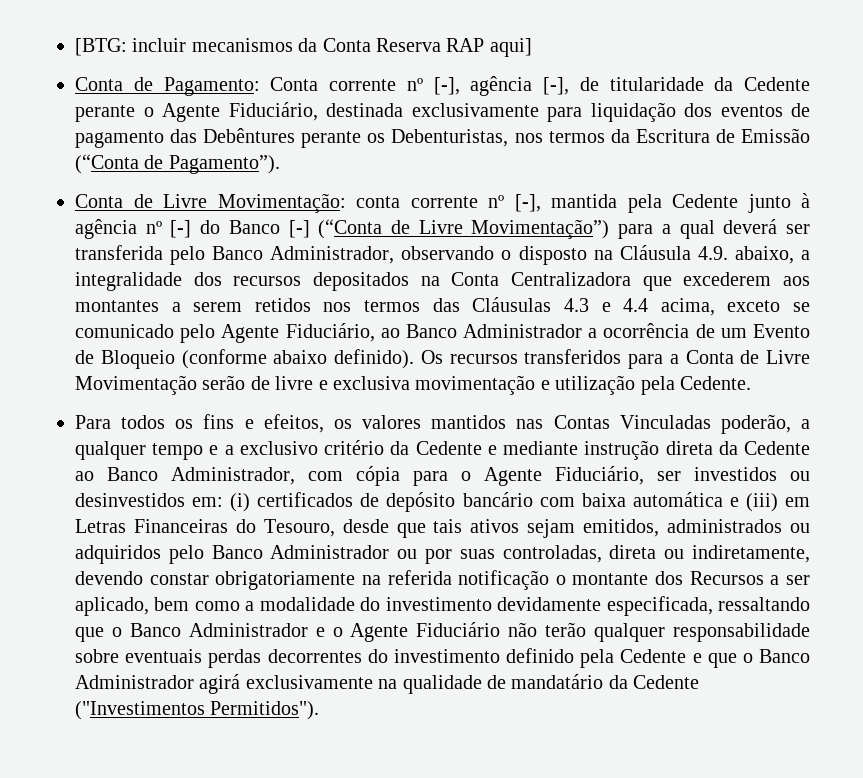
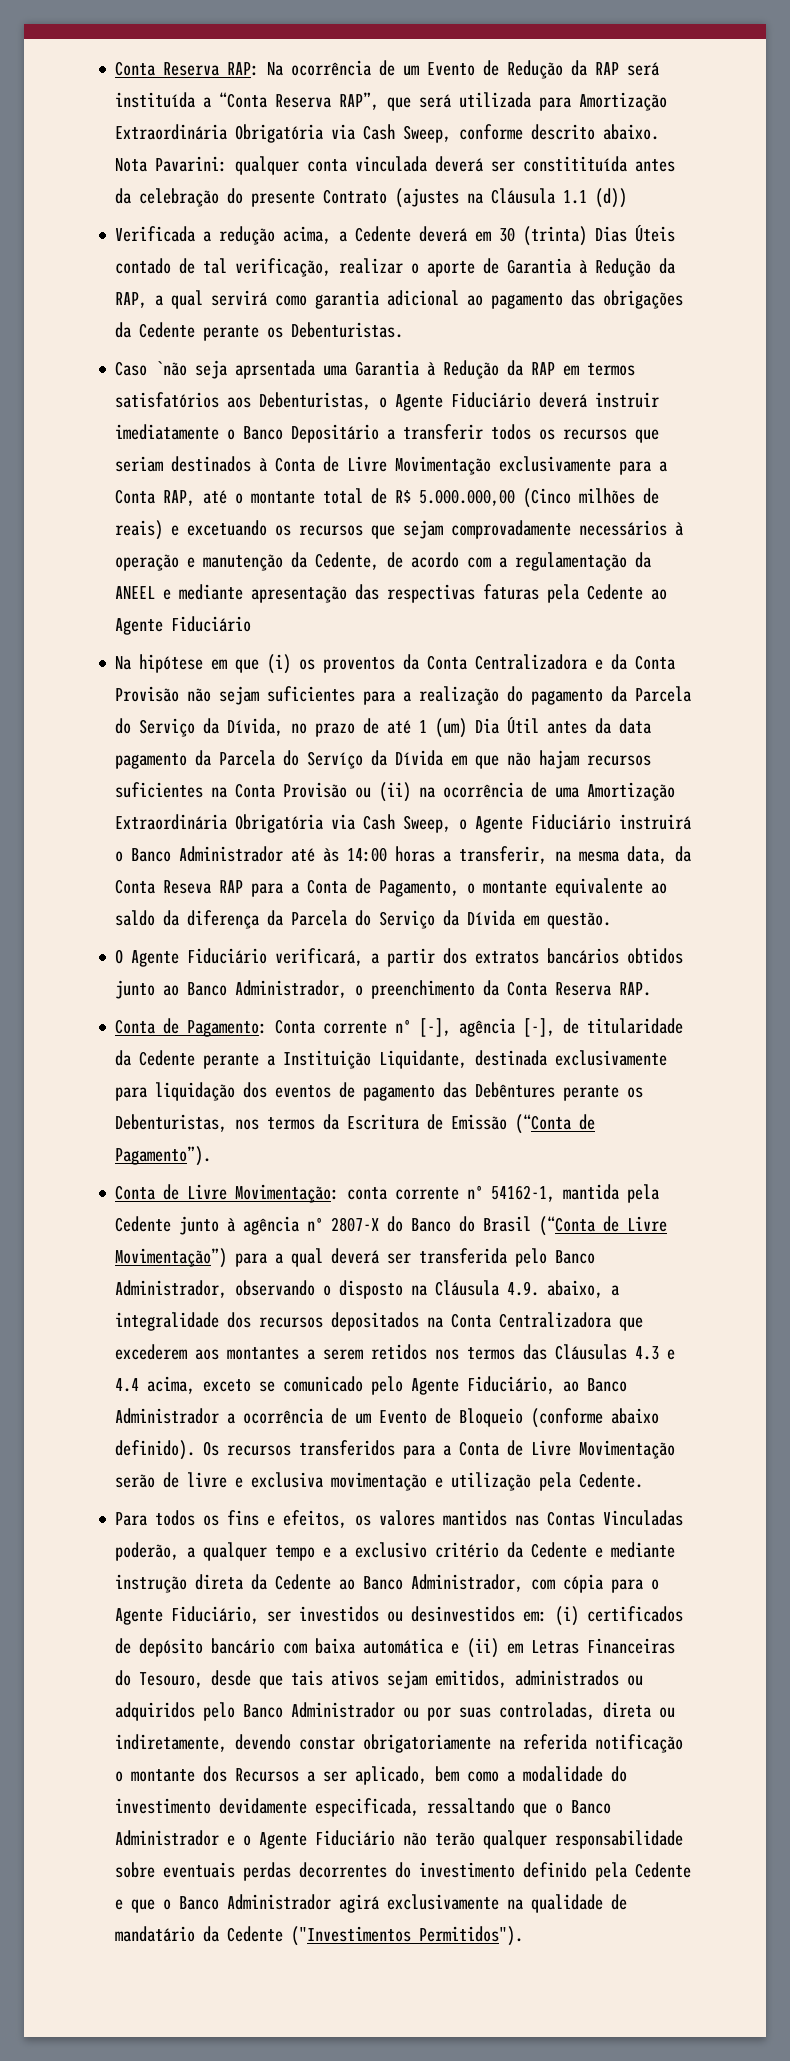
[75,38,293,56] [BTG: incluir mecanismos -> [115,60,660,79] [115,92,668,111] [115,124,660,143] [115,156,676,175] [115,188,628,208] [115,224,676,246] [115,258,676,277] [115,290,684,309] [115,322,404,341] [115,360,636,379] [115,392,660,411] [115,424,660,443] [115,456,668,475] [115,488,660,508] [115,520,684,540] [115,552,652,571] [115,584,668,603] [115,616,252,635] [115,654,676,674] [115,686,692,705] [115,716,652,738] [115,750,652,769] [115,782,676,802] [115,814,692,833] [115,846,692,864] [115,878,668,897] [115,910,612,929] [115,948,684,967] [115,980,476,999] Conta Reserva RAP: Na ocorrência de um Evento de Redução da RAP será instituída a “Conta Reserva RAP”, que será utilizada para Amortização Extraordinária Obrigatória via Cash Sweep, conforme descrito abaixo. Nota Pavarini: qualquer conta vinculada deverá ser constitituída antes da celebração do presente Contrato (ajustes na Cláusula 1.1 (d)) // Verificada a redução acima, a Cedente deverá em 30 (trinta) Dias Úteis contado de tal verificação, realizar o aporte de Garantia à Redução da RAP, a qual servirá como garantia adicional ao pagamento das obrigações da Cedente perante os Debenturistas. // Caso `não seja aprsentada uma Garantia à Redução da RAP em termos satisfatórios aos Debenturistas, o Agente Fiduciário deverá instruir imediatamente o Banco Depositário a transferir todos os recursos que seriam destinados à Conta de Livre Movimentação exclusivamente para a Conta RAP, até o montante total de R$ 5.000.000,00 (Cinco milhões de reais) e excetuando os recursos que sejam comprovadamente necessários à operação e manutenção da Cedente, de acordo com a regulamentação da ANEEL e mediante apresentação das respectivas faturas pela Cedente ao Agente Fiduciário // Na hipótese em que (i) os proventos da Conta Centralizadora e da Conta Provisão não sejam suficientes para a realização do pagamento da Parcela do Serviço da Dívida, no prazo de até 1 (um) Dia Útil antes da data pagamento da Parcela do Servíço da Dívida em que não hajam recursos suficientes na Conta Provisão ou (ii) na ocorrência de uma Amortização Extraordinária Obrigatória via Cash Sweep, o Agente Fiduciário instruirá o Banco Administrador até às 14:00 horas a transferir, na mesma data, da Conta Reseva RAP para a Conta de Pagamento, o montante equivalente ao saldo da diferença da Parcela do Serviço da Dívida em questão. // O Agente Fiduciário verificará, a partir dos extratos bancários obtidos junto ao Banco Administrador, o preenchimento
[446,38,532,57] RAP aqui] -> [619,982,652,996] RAP.
[143,102,318,122] o Agente Fiduciário, -> [267,1050,468,1069] a Instituição Liquidante,
[514,194,541,212] [-], -> [491,1185,556,1202] 54162-1,
[170,220,192,238] [-] -> [331,1217,380,1232] 2807-X
[288,220,310,238] [-] -> [459,1216,532,1232] do Brasil
[745,493,778,512] (iii) -> [467,1638,500,1658] (ii)

